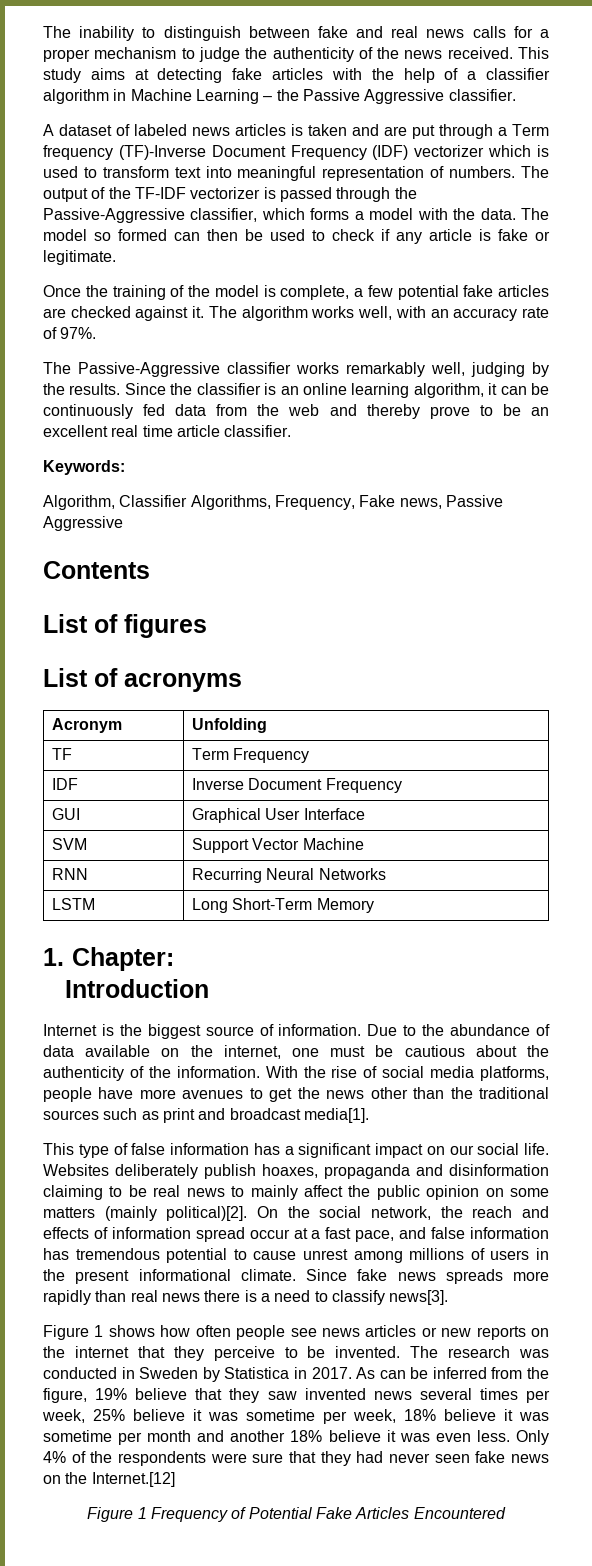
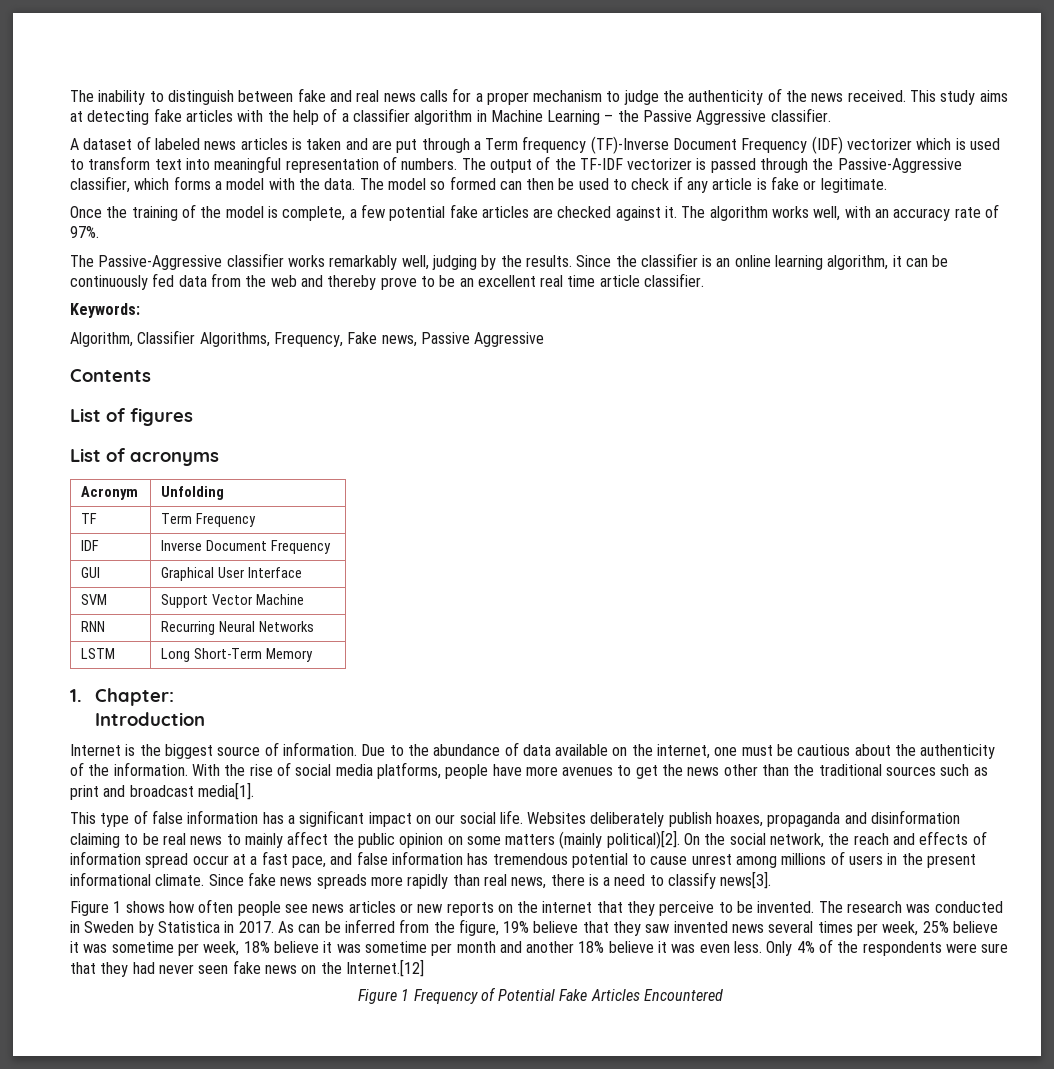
[161,1293,200,1302] news -> [511,877,547,889] news,

